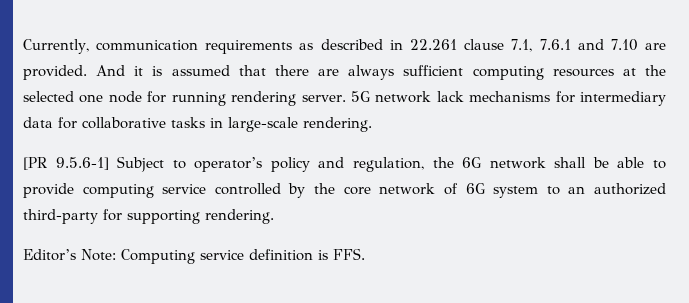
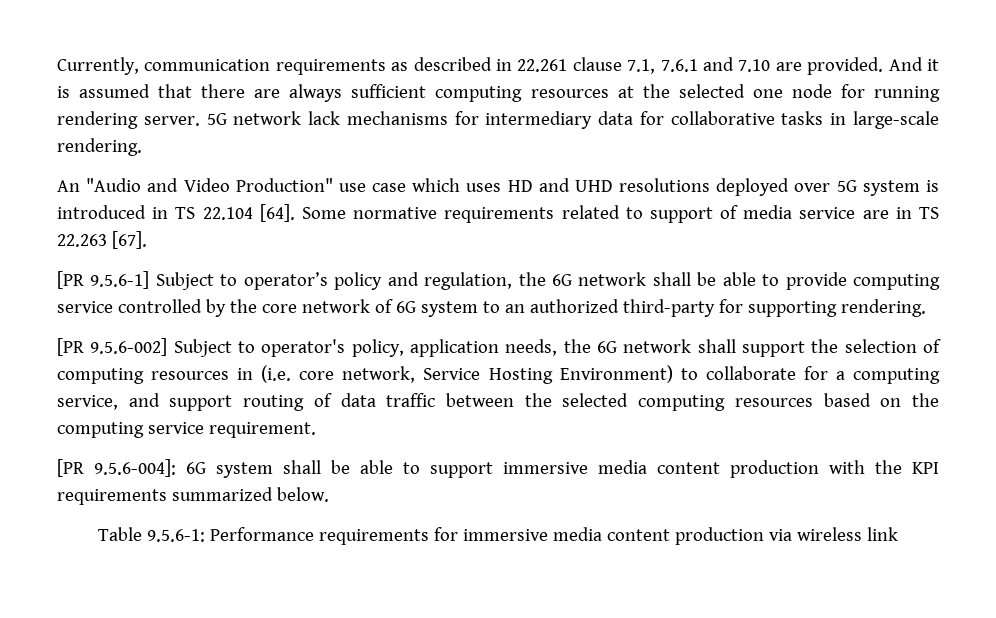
(372, 124) none -> [57,178,939,196] [57,204,939,223] [57,231,147,249] // An "Audio and Video Production" use case which uses HD and UHD resolutions deployed over 5G system is introduced in TS 22.104 [64]. Some normative requirements related to support of media service are in TS 22.263 [67].
[23,248,365,264] Editor’s Note: Computing service definition is FFS. -> [57,338,942,357] [57,365,941,384] [57,393,939,411] [57,422,316,438] [57,459,939,478] [57,487,329,505] [98,527,898,545] [PR 9.5.6-002] Subject to operator's policy, application needs, the 6G network shall support the selection of computing resources in (i.e. core network, Service Hosting Environment) to collaborate for a computing service, and support routing of data traffic between the selected computing resources based on the computing service requirement. // [PR 9.5.6-004]: 6G system shall be able to support immersive media content production with the KPI requirements summarized below. // Table 9.5.6-1: Performance requirements for immersive media content production via wireless link

